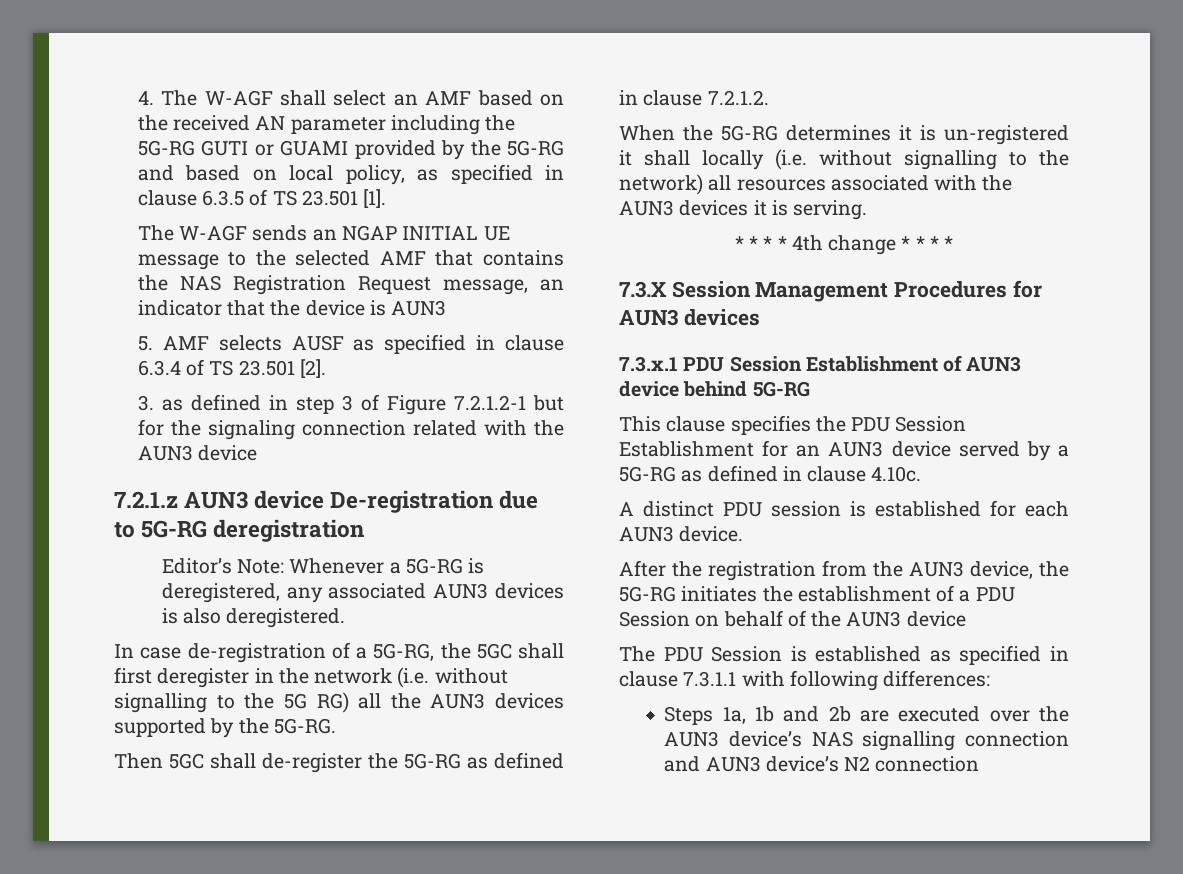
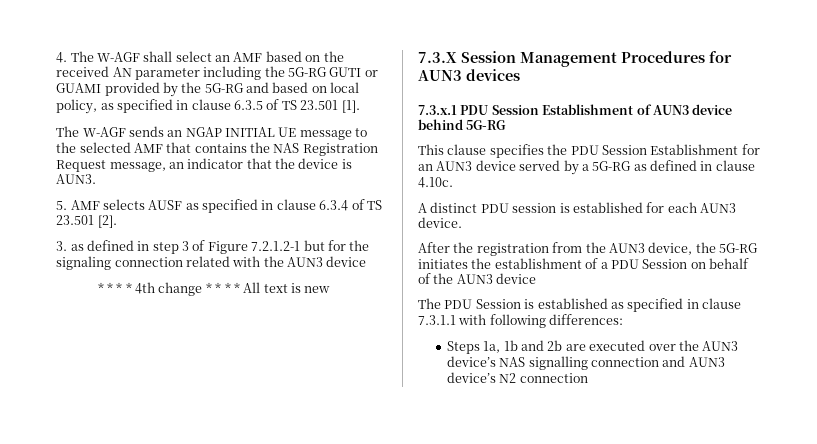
[391,300,447,316] AUN3 -> [56,174,97,184] AUN3.
[114,490,539,513] [114,519,365,542] [161,558,485,574] [161,583,564,603] [161,608,346,628] [114,642,564,663] [114,667,508,688] [114,692,564,713] [114,718,336,738] [114,752,564,773] [619,90,769,106] [619,125,1069,145] [619,149,1069,170] [619,174,1013,195] [619,200,868,220] // 7.2.1.z AUN3 device De-registration due to 5G-RG deregistration // Editor’s Note: Whenever a 5G-RG is deregistered, any associated AUN3 devices is also deregistered. // In case de-registration of a 5G-RG, the 5GC shall first deregister in the network (i.e. without signalling to the 5G RG) all the AUN3 devices supported by the 5G-RG. // Then 5GC shall de-register the 5G-RG as defined in clause 7.2.1.2. // When the 5G-RG determines it is un-registered it shall locally (i.e. without signalling to the network) all resources associated with the AUN3 devices it is serving. -> (367, 261) none
(954, 243) none -> [243,282,331,293] All text is new

